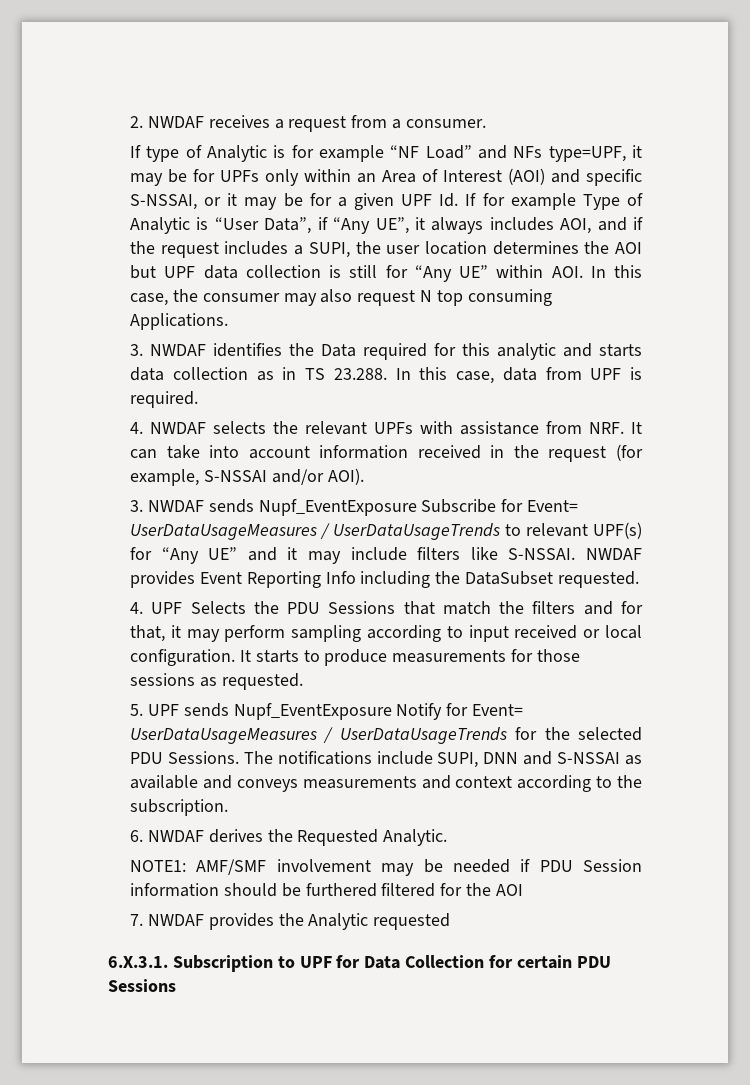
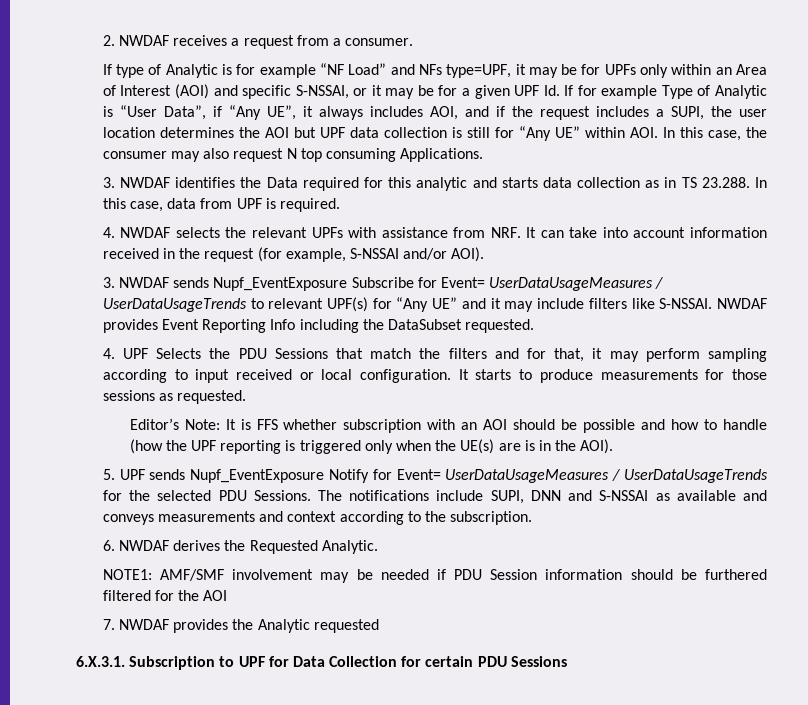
(303, 681) none -> [129,418,768,433] [129,439,614,454] // Editor’s Note: It is FFS whether subscription with an AOI should be possible and how to handle (how the UPF reporting is triggered only when the UE(s) are is in the AOI).

